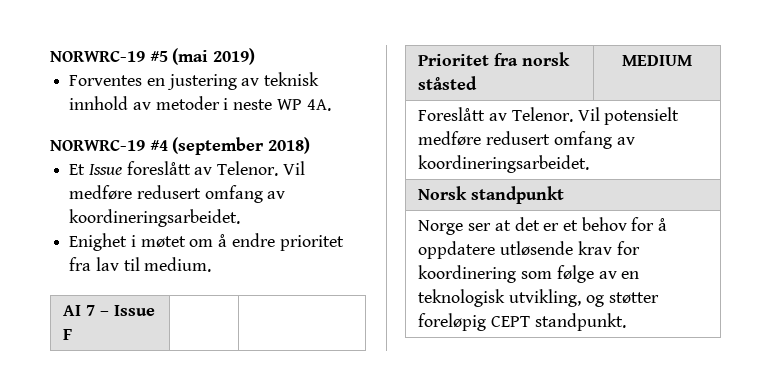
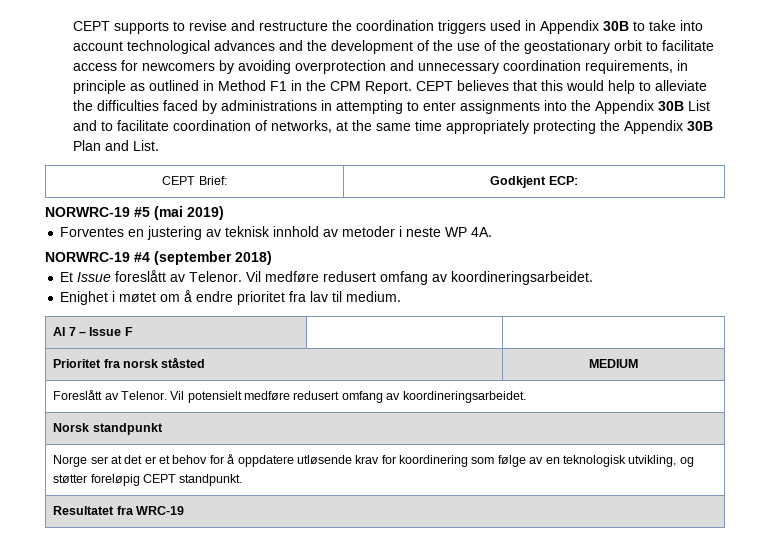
(50, 56) none -> [72,20,703,34] [72,40,714,54] [72,60,688,74] [72,80,707,94] [72,100,710,114] [72,120,713,134] [72,140,159,151] [162,176,227,185] [490,176,578,188] CEPT supports to revise and restructure the coordination triggers used in Appendix 30B to take into account technological advances and the development of the use of the geostationary orbit to facilitate access for newcomers by avoiding overprotection and unnecessary coordination requirements, in principle as outlined in Method F1 in the CPM Report. CEPT believes that this would help to alleviate the difficulties faced by administrations in attempting to enter assignments into the Appendix 30B List and to facilitate coordination of networks, at the same time appropriately protecting the Appendix 30B Plan and List. // CEPT Brief: | Godkjent ECP: //
(626, 322) none -> [53,506,184,515] // Resultatet fra WRC-19

